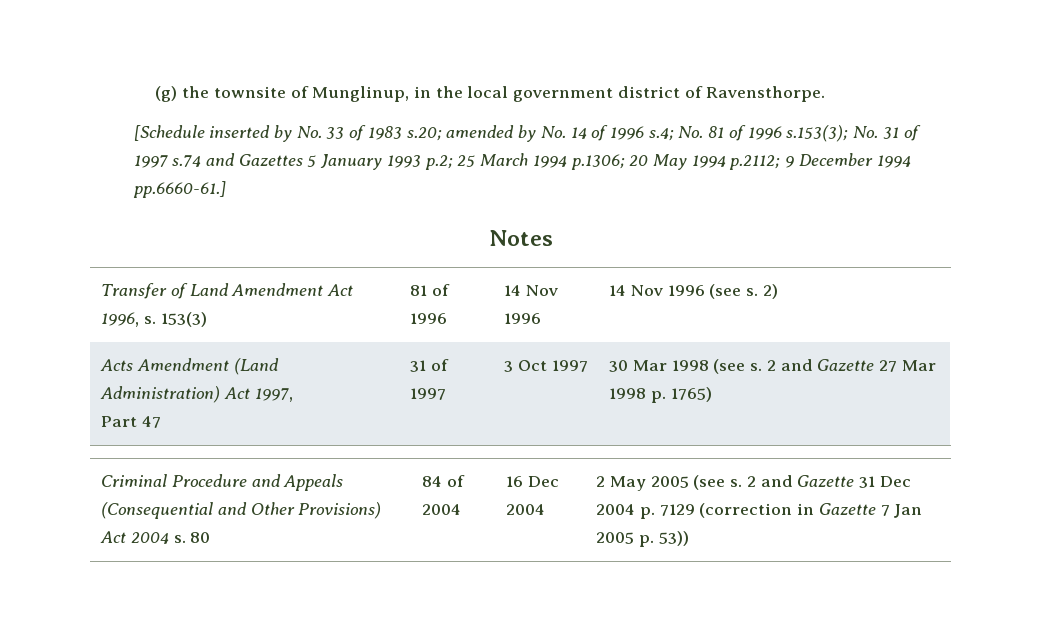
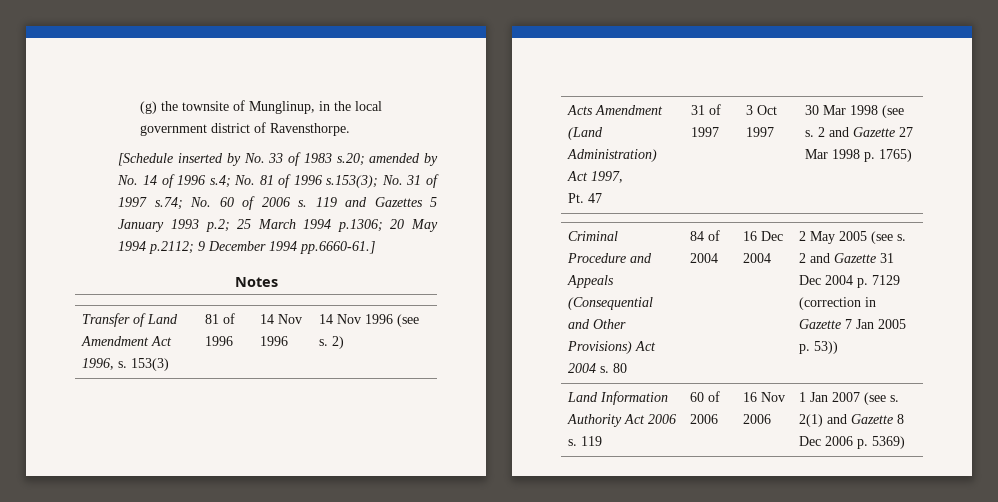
[172,155,202,167] s.74 -> [154,196,337,210] s.74; No. 60 of 2006 s. 119
[101,416,138,427] Part -> [568,193,585,203] Pt.
(689, 538) none -> [567,391,669,405] [567,414,677,427] [568,436,603,446] [690,391,721,402] [690,414,719,424] [743,392,786,402] [743,414,772,424] [799,392,900,405] [799,414,905,427] [799,436,906,449] // Land Information Authority Act 2006 s. 119 | 60 of 2006 | 16 Nov 2006 | 1 Jan 2007 (see s. 2(1) and Gazette 8 Dec 2006 p. 5369)

